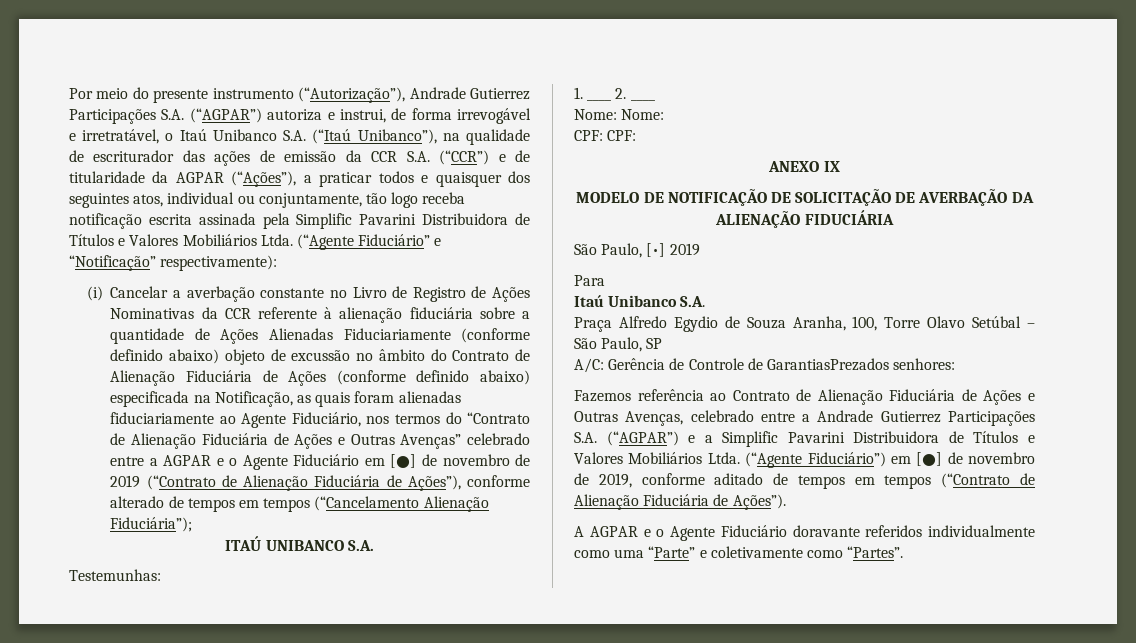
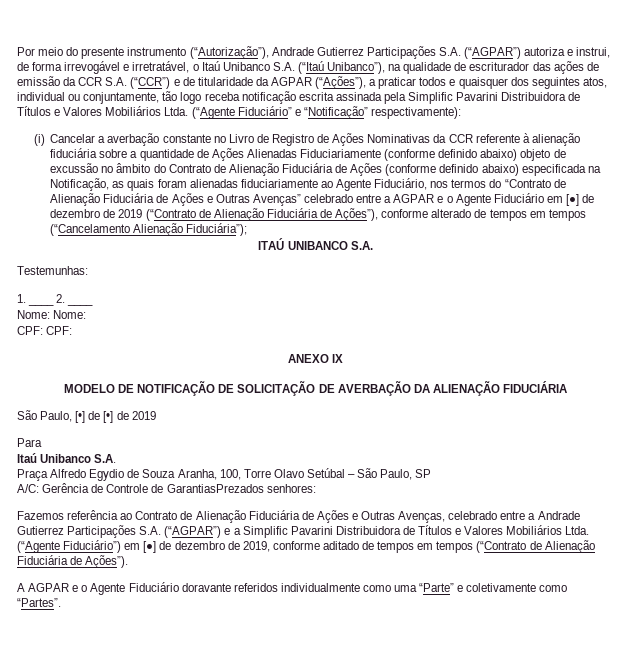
[442,454,510,466] novembro -> [50,209,101,218] dezembro
(666, 250) none -> [88,411,129,423] de [•] de
[968,452,1035,464] novembro -> [174,541,225,550] dezembro

